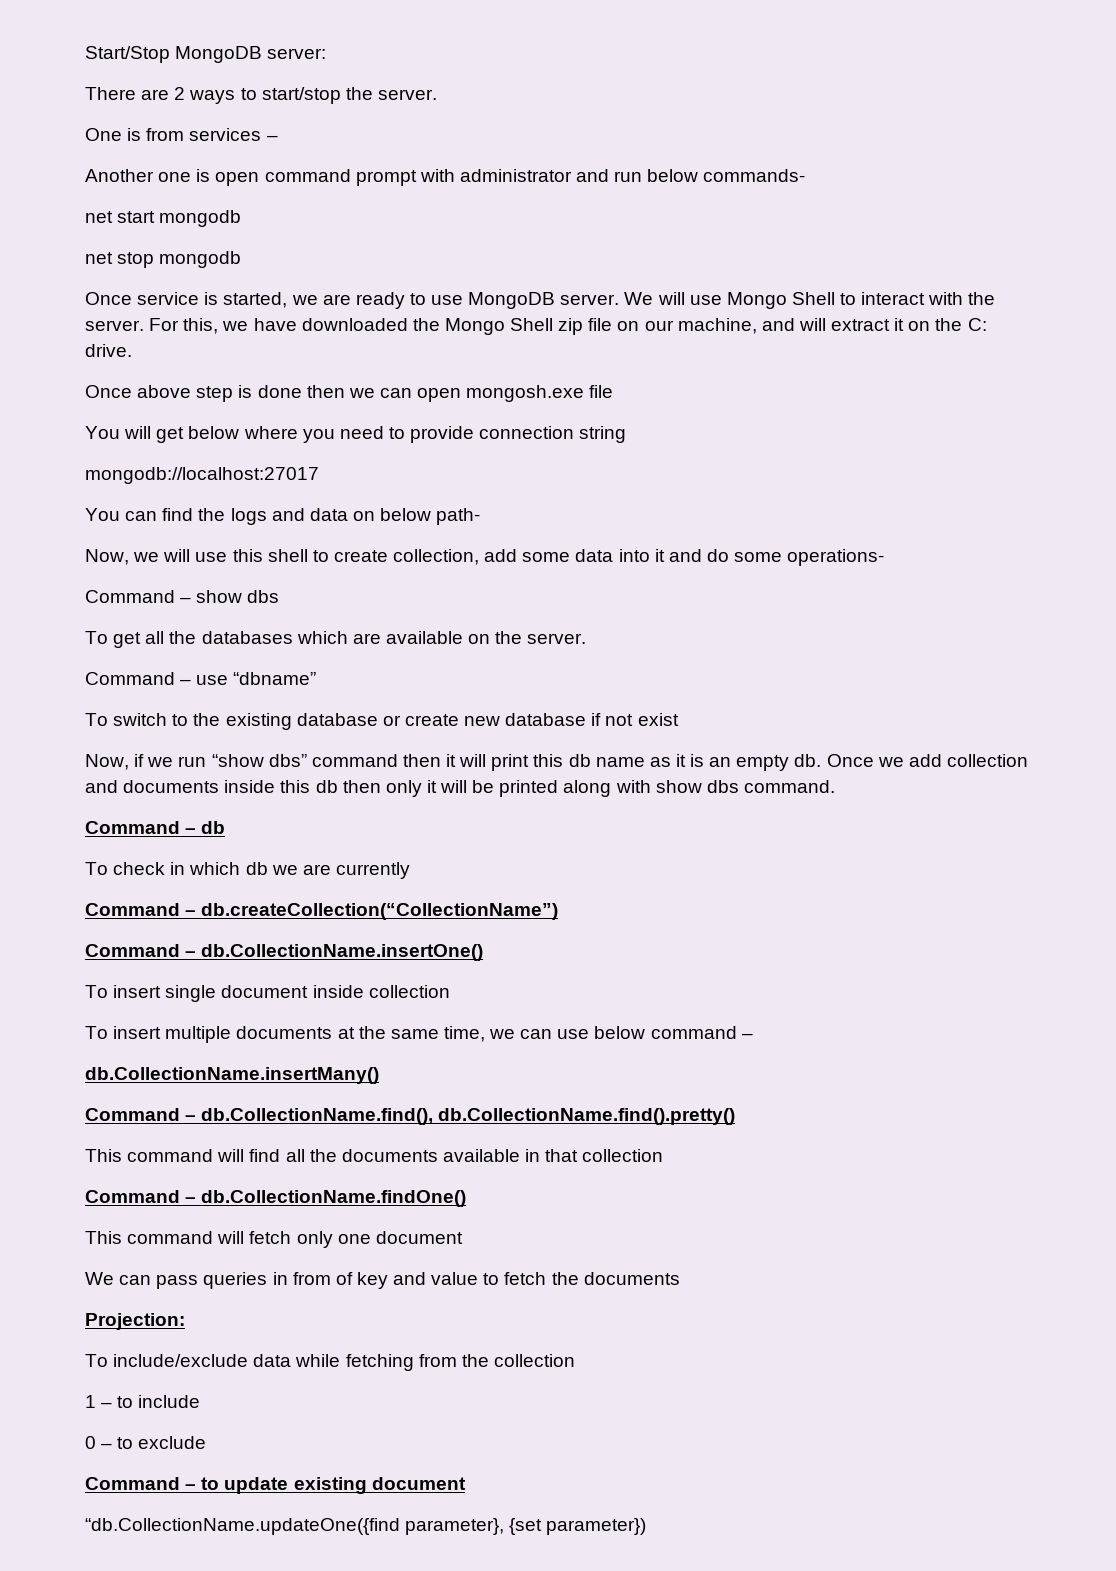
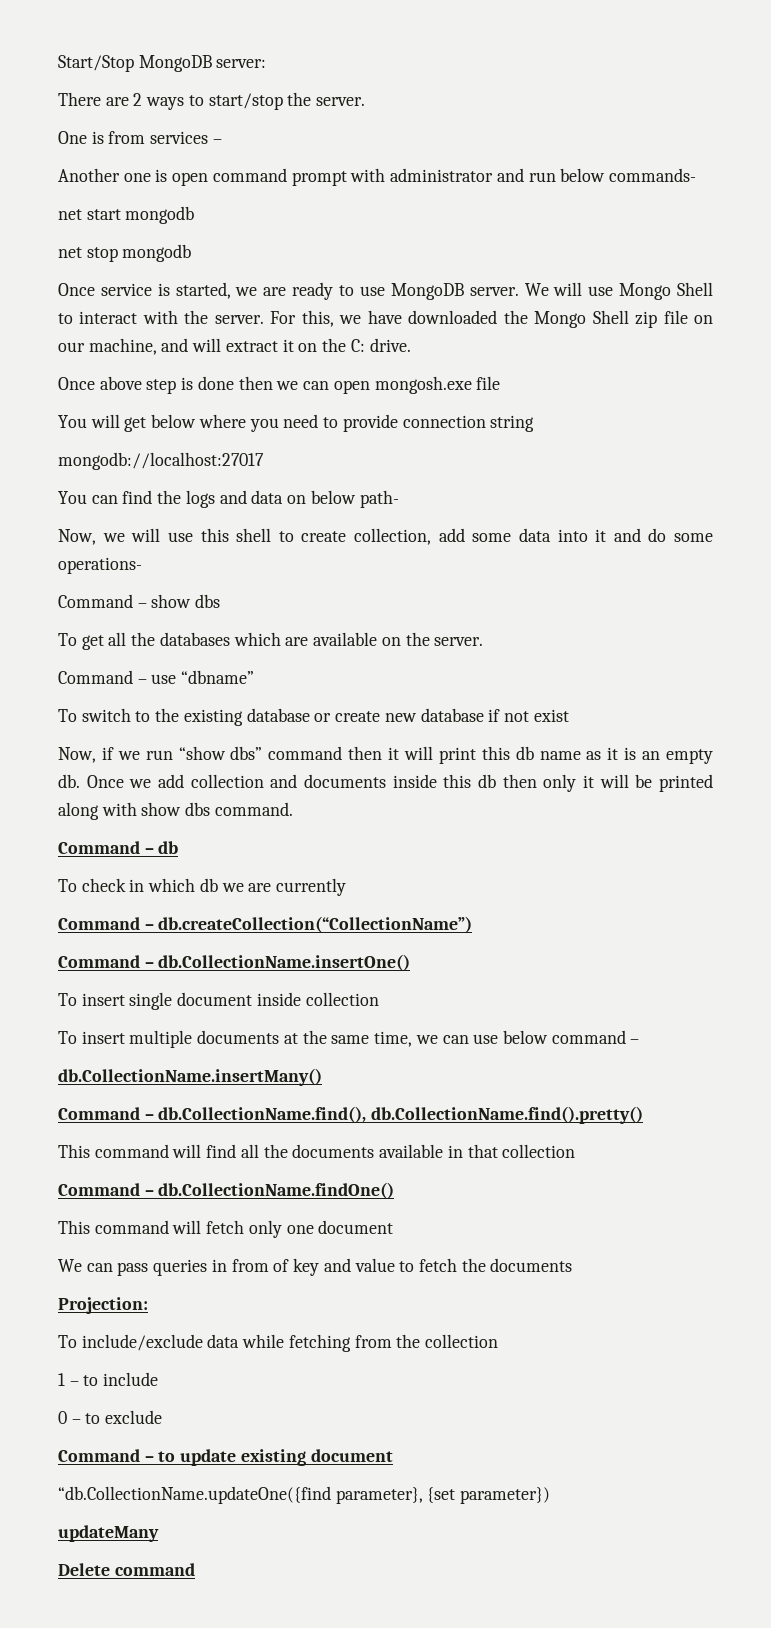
(647, 1526) none -> [58,1525,159,1542] [58,1563,195,1576] // updateMany // Delete command

